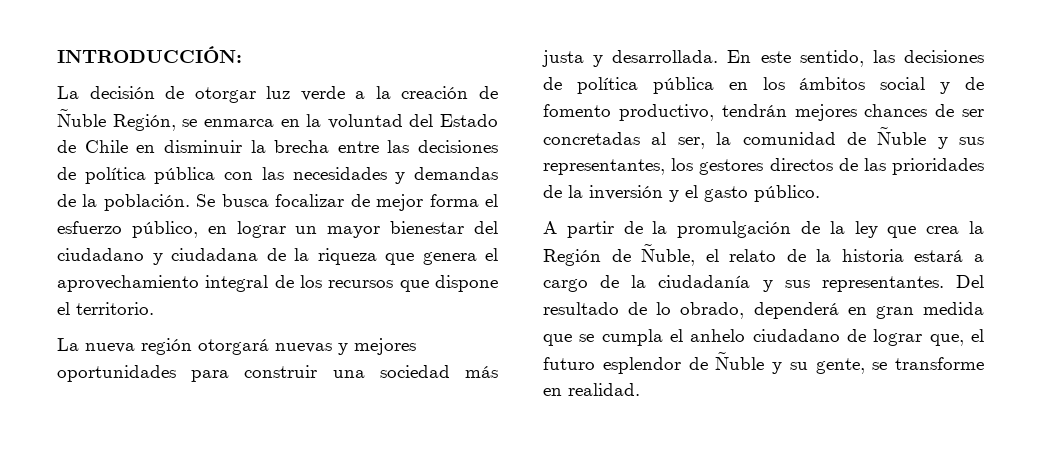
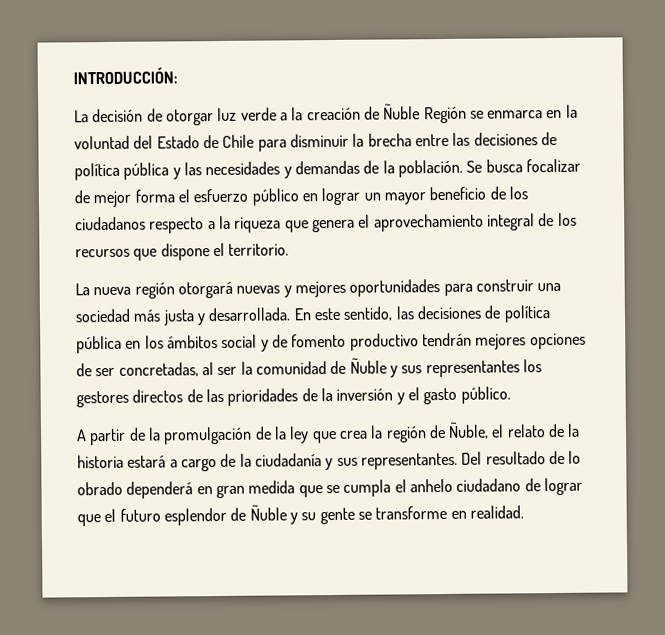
[112,114,176,131] Región, -> [423,106,467,124] Región
[136,145,156,153] en -> [257,139,287,152] para
[224,172,254,180] con -> [172,167,181,180] y
[131,221,198,238] público, -> [251,188,299,206] público
[390,221,498,234] [57,248,286,265] bienestar del ciudadano y ciudadana de -> [429,186,528,201] [75,216,216,234] beneficio de los ciudadanos respecto a
[618,104,714,121] productivo, -> [349,333,419,351] productivo
[864,104,928,117] chances -> [529,332,586,350] opciones
[543,132,705,149] concretadas al ser, -> [118,362,238,377] concretadas, al ser
[543,159,665,175] representantes, -> [425,360,520,378] representantes
[543,249,601,266] Región -> [385,426,427,443] región
[680,302,745,319] obrado, -> [77,481,123,496] obrado
[929,334,964,346] que, -> [77,514,101,527] que
[815,358,865,374] gente, -> [319,507,355,525] gente

